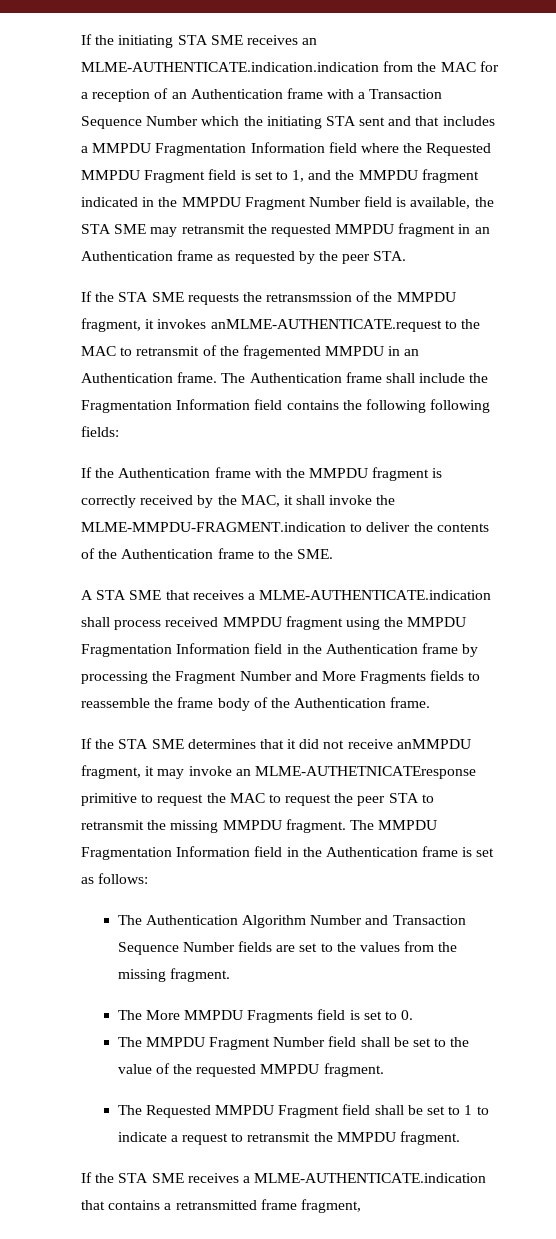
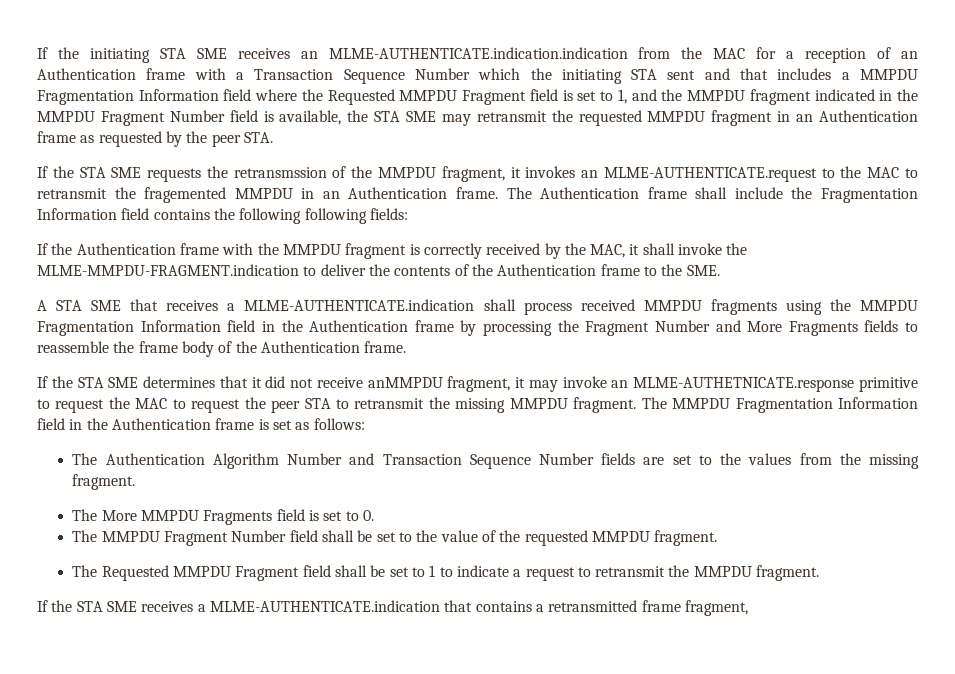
[210,319,442,332] anMLME-AUTHENTICATE.request -> [581,167,817,182] an MLME-AUTHENTICATE.request
[202,345,217,356] of -> (107, 193) none
[285,616,343,630] fragment -> [710,299,777,315] fragments
[254,766,476,779] MLME-AUTHETNICATEresponse -> [633,377,855,392] MLME-AUTHETNICATE.response

